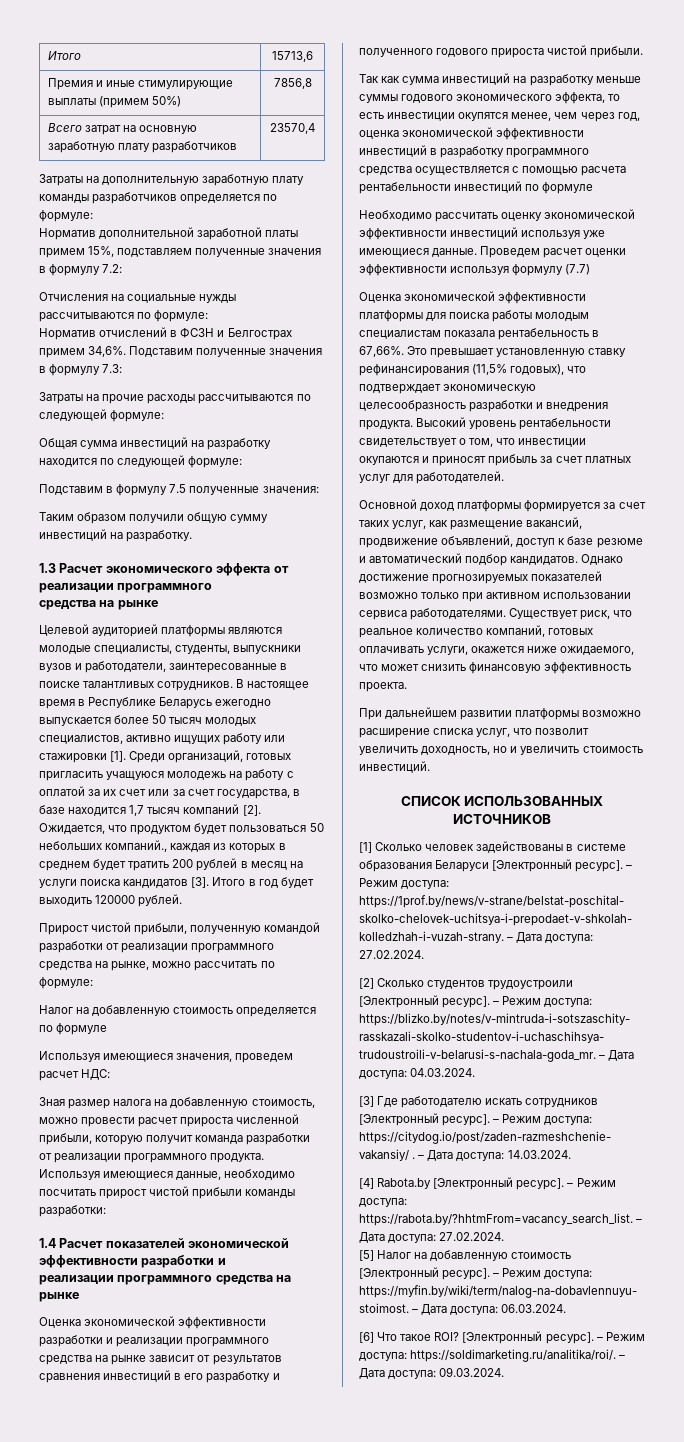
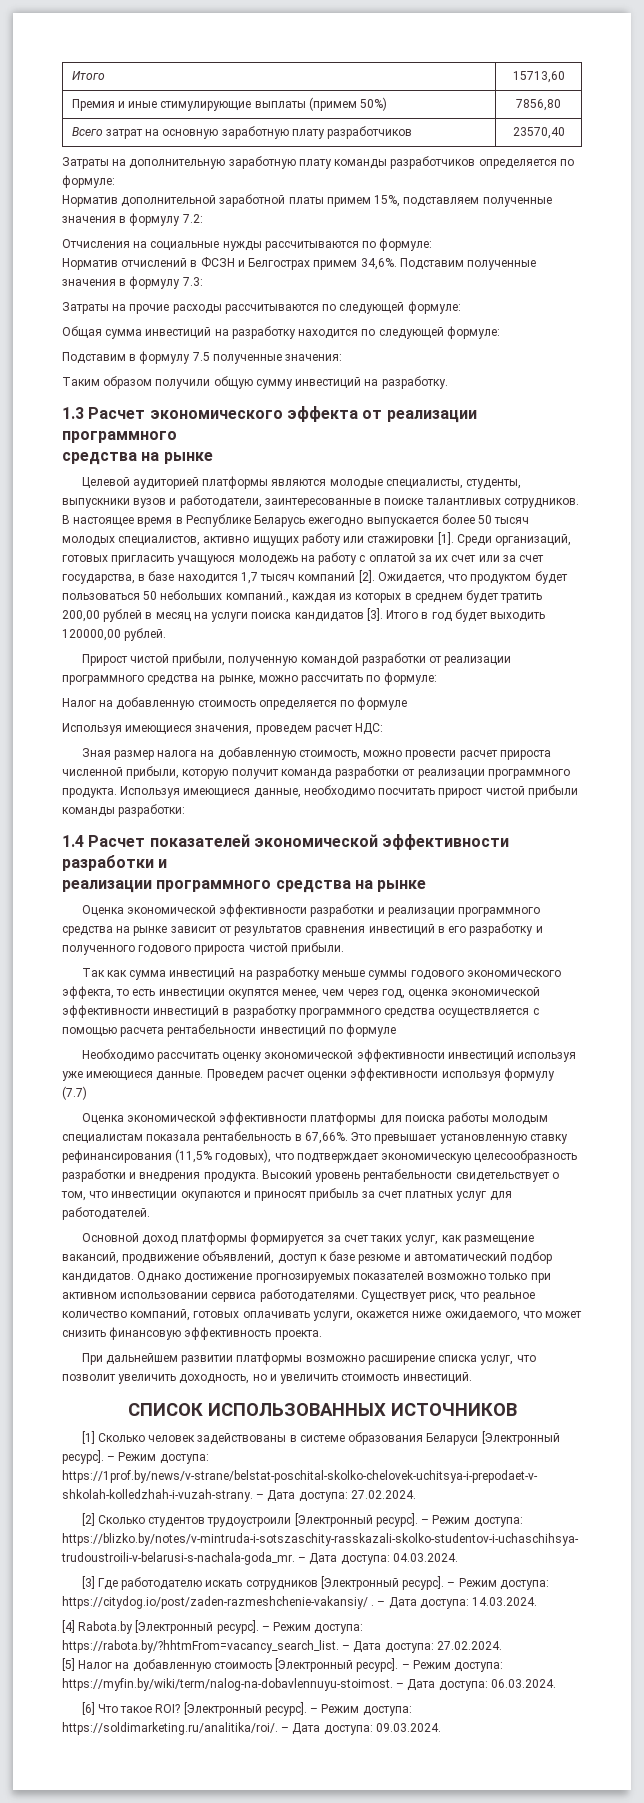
[272,51,313,62] 15713,6 -> [512,71,565,83] 15713,60
[273,78,312,89] 7856,8 -> [516,99,561,111] 7856,80
[270,123,315,134] 23570,4 -> [512,127,565,139] 23570,40
[172,859,194,868] 200 -> [62,610,100,622] 200,00
[95,895,136,904] 120000 -> [62,629,121,641] 120000,00

